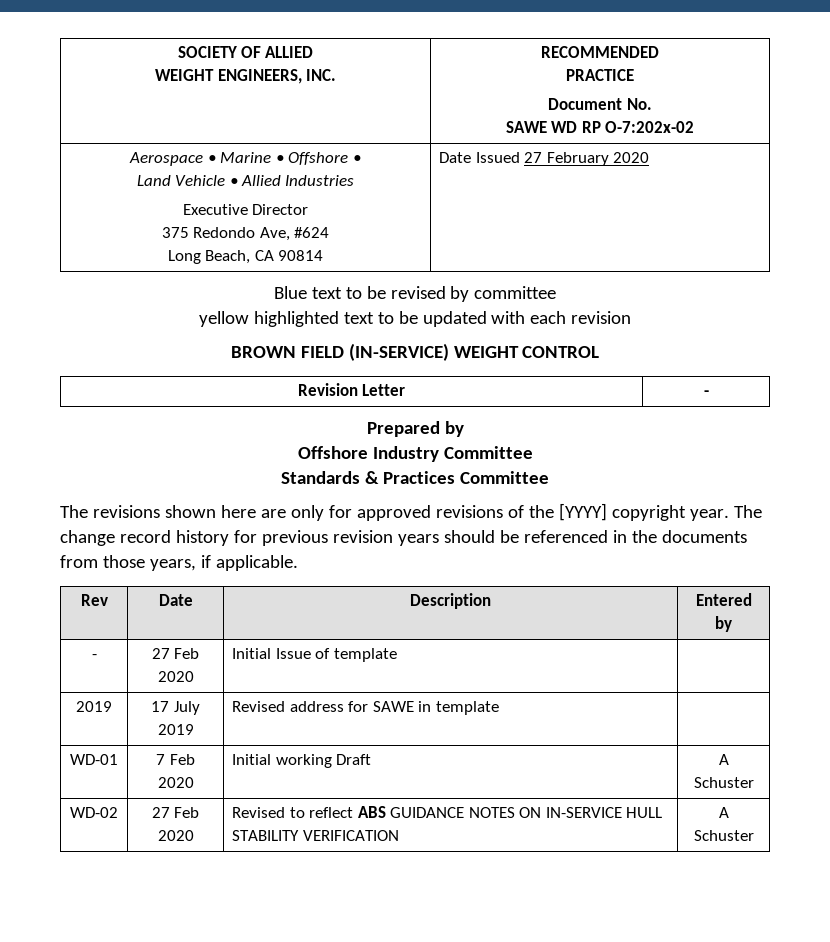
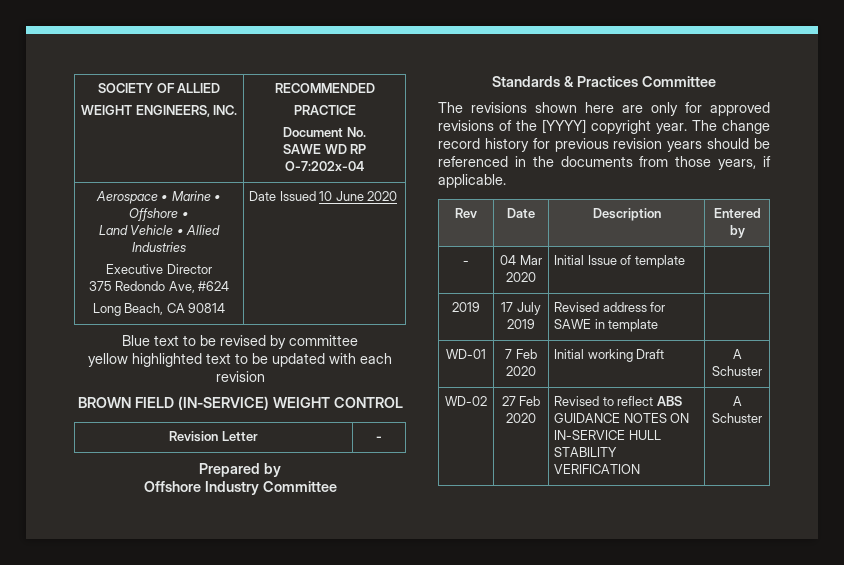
[605,121,695,133] O-7:202x-02 -> [285,161,364,171] O-7:202x-04
[524,152,609,166] 27 February -> [319,191,364,201] 10 June
[151,648,200,659] 27 Feb -> [500,255,542,265] 04 Mar

